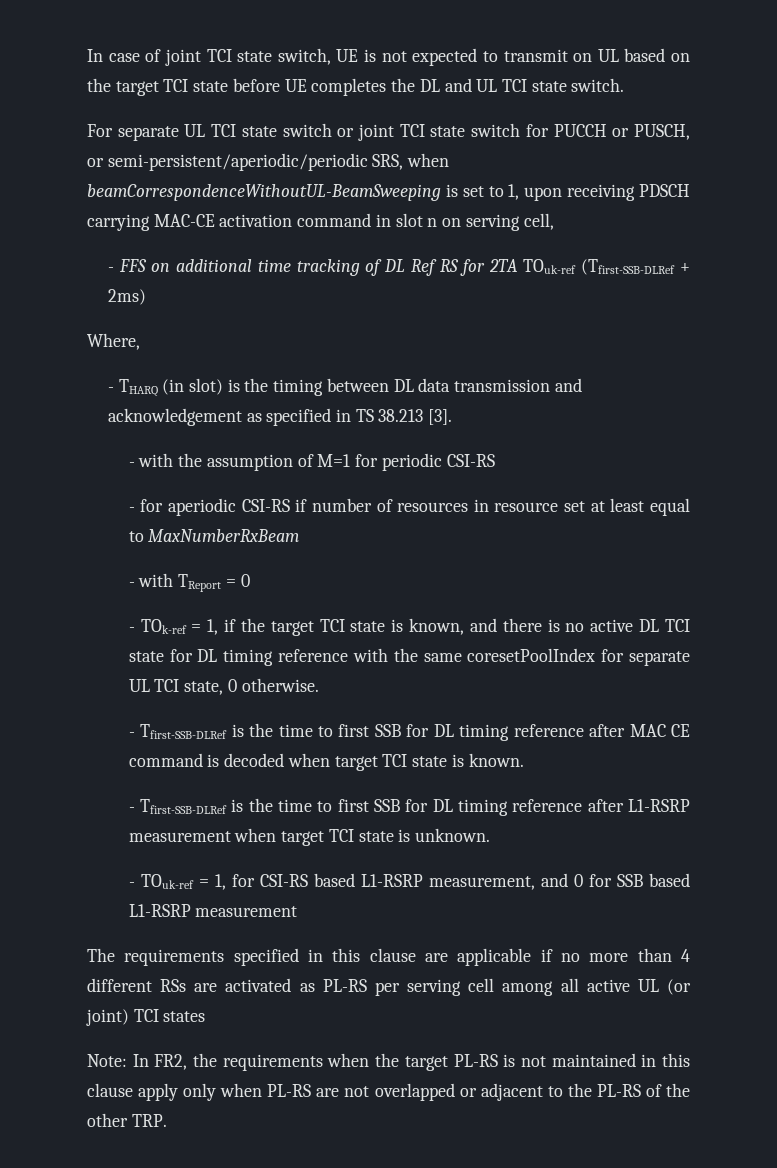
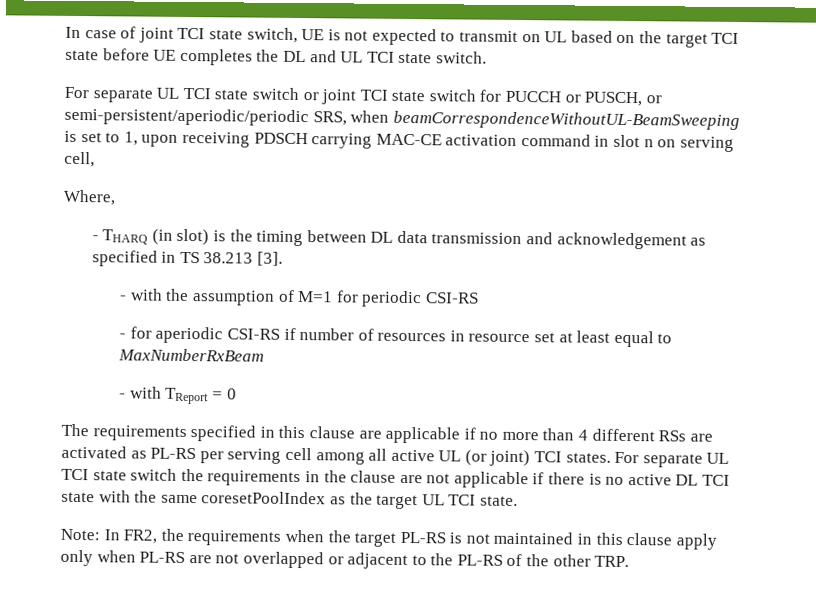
[107,259,690,276] [107,289,146,305] // - FFS on additional time tracking of DL Ref RS for 2TA TOuk-ref (Tfirst-SSB-DLRef + 2ms) -> (95, 159) none
[128,618,690,636] [128,648,690,666] [128,678,319,695] [128,723,690,741] [128,753,524,771] [128,798,691,816] [128,828,491,846] [128,873,691,890] [128,904,298,917] // - TOk-ref = 1, if the target TCI state is known, and there is no active DL TCI state for DL timing reference with the same coresetPoolIndex for separate UL TCI state, 0 otherwise. // - Tfirst-SSB-DLRef is the time to first SSB for DL timing reference after MAC CE command is decoded when target TCI state is known. // - Tfirst-SSB-DLRef is the time to first SSB for DL timing reference after L1-RSRP measurement when target TCI state is unknown. // - TOuk-ref = 1, for CSI-RS based L1-RSRP measurement, and 0 for SSB based L1-RSRP measurement -> (237, 394) none
[163,1011,206,1022] states -> [565,451,730,468] [61,468,731,489] [61,490,518,510] states. For separate UL TCI state switch the requirements in the clause are not applicable if there is no active DL TCI state with the same coresetPoolIndex as the target UL TCI state.

